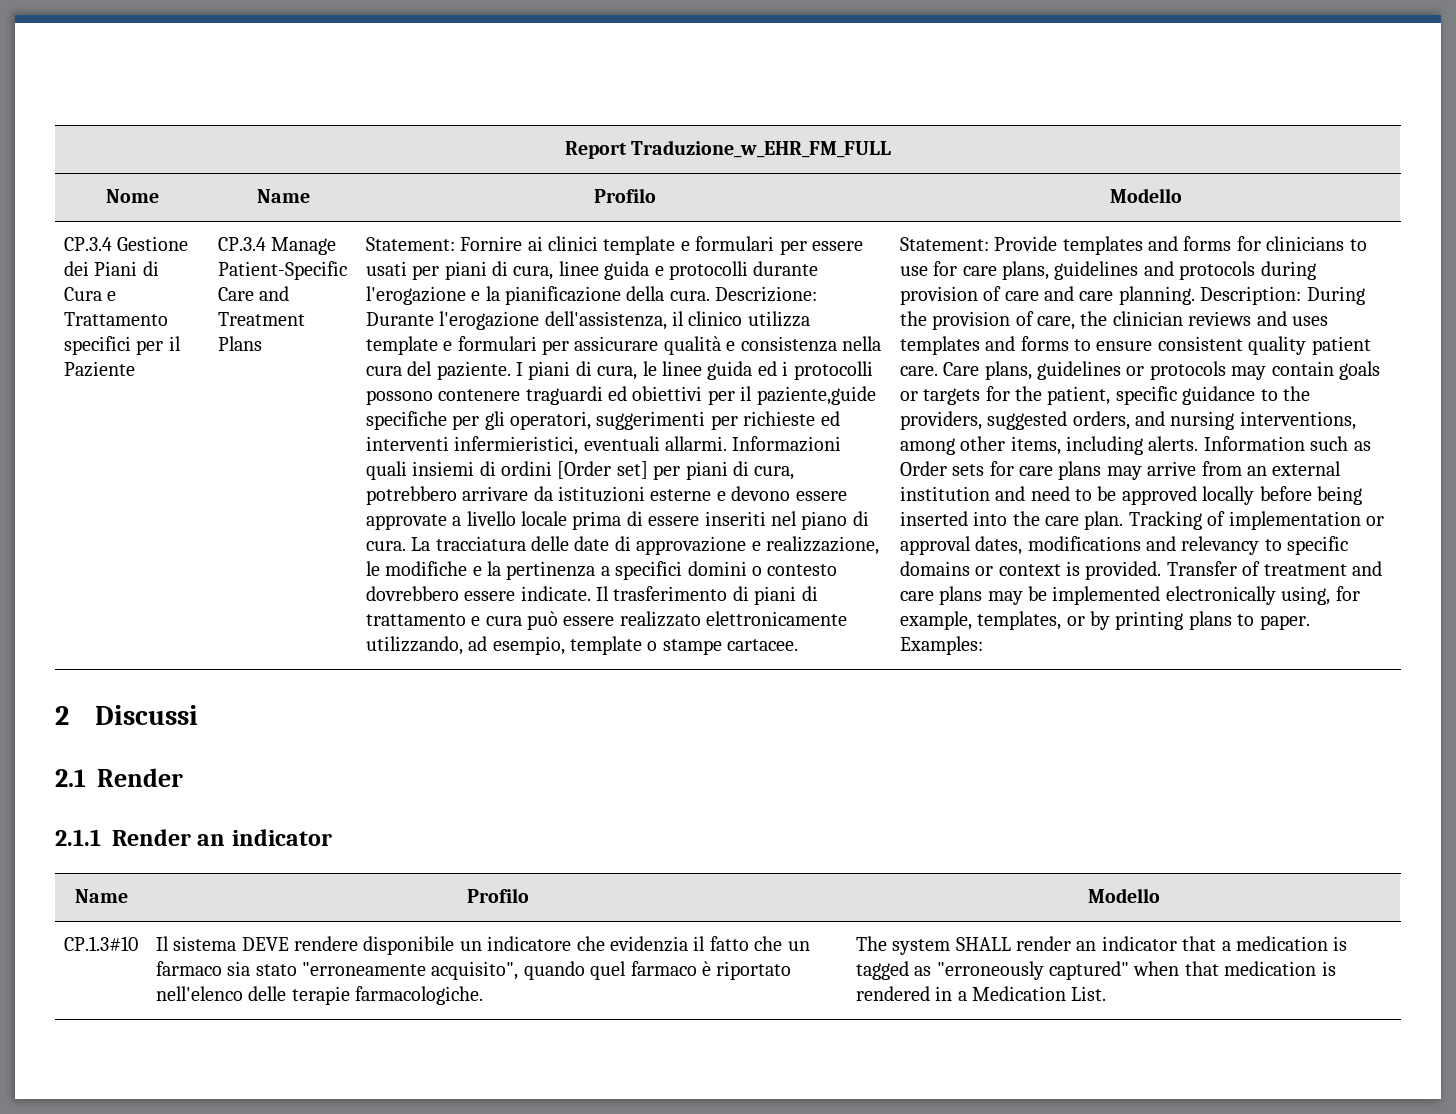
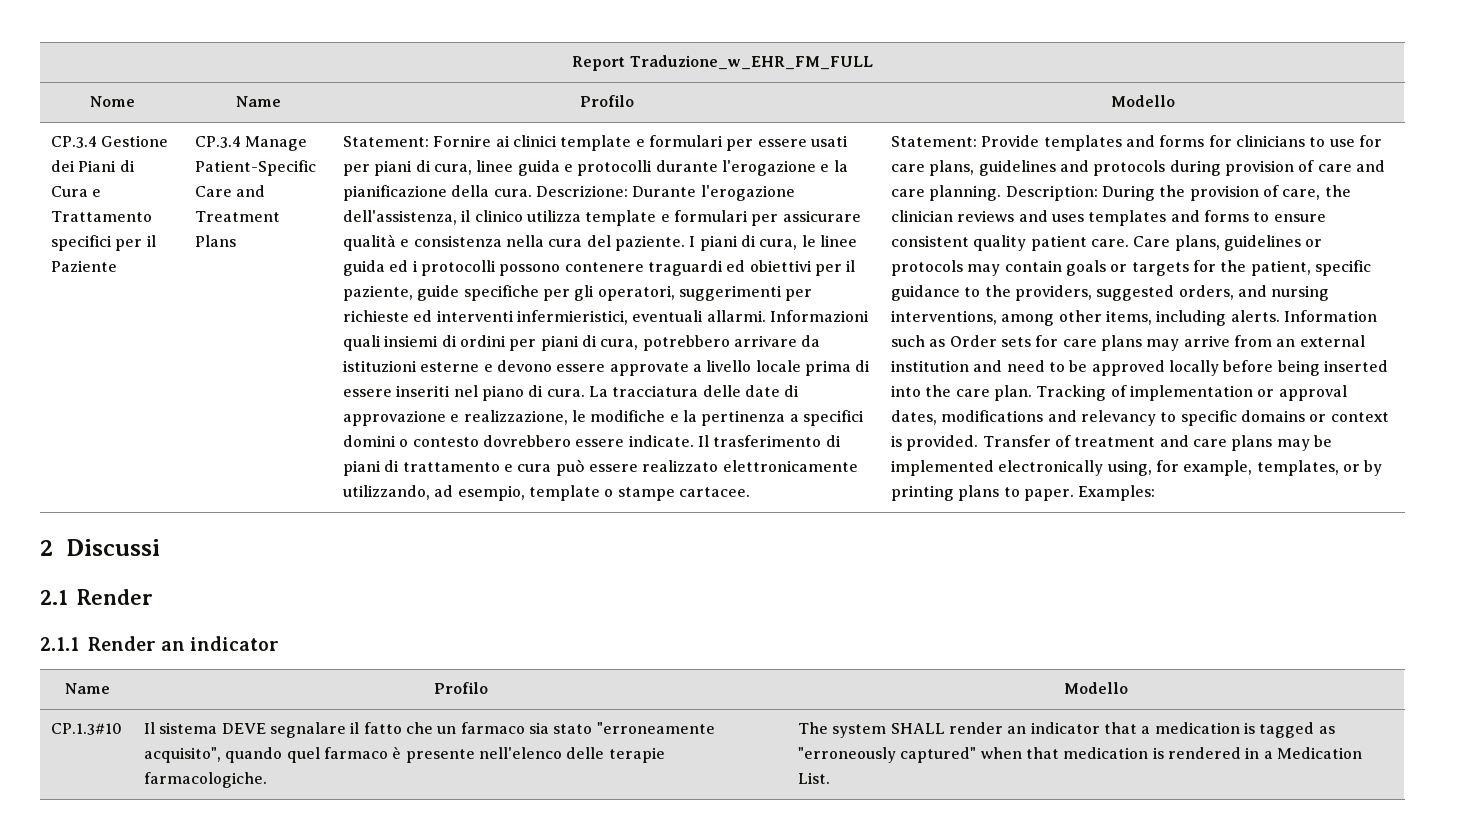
[756,386,876,405] paziente,guide -> [342,285,460,301] paziente, guide
[557,461,648,479] [Order set] -> (506, 341) none
[294,936,689,955] rendere disponibile un indicatore che evidenzia -> [269,722,346,738] segnalare
[716,961,792,980] riportato -> [405,749,475,763] presente

